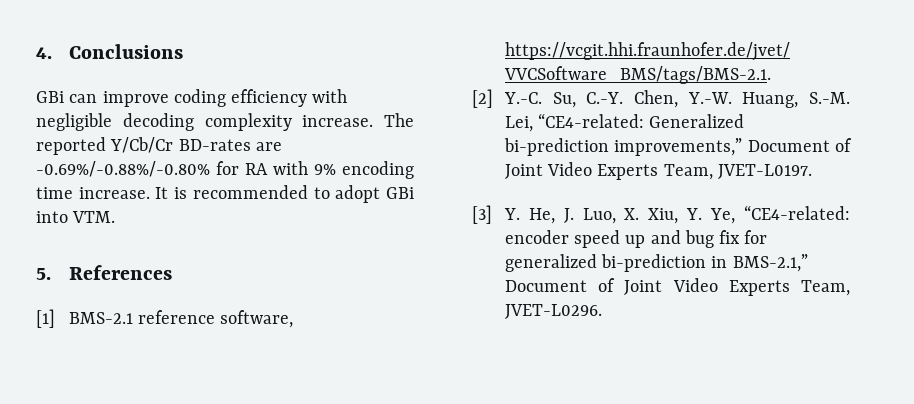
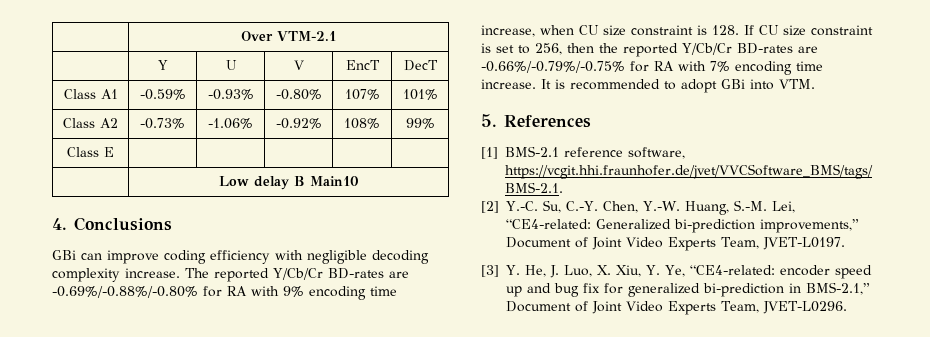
(36, 53) none -> [241,31,336,41] [157,60,168,70] [225,60,237,70] [293,60,304,70] [345,60,380,70] [403,60,438,71] [63,89,118,99] [139,89,186,100] [207,89,254,100] [275,89,322,100] [344,89,380,100] [402,89,438,100] [63,118,118,128] [140,118,185,129] [208,118,253,129] [275,118,322,129] [344,118,380,129] [405,118,435,129] [67,147,114,157] [218,176,359,190] | Over VTM-2.1 // | Y | U | V | EncT | DecT // Class A1 | -0.59% | -0.93% | -0.80% | 107% | 101% // Class A2 | -0.73% | -1.06% | -0.92% | 108% | 99% // Class E | | | | | // | Low delay B Main10 //
(73, 193) none -> [481,25,873,37] [481,43,818,57] [481,61,823,75] increase, when CU size constraint is 128. If CU size constraint is set to 256, then the reported Y/Cb/Cr BD-rates are -0.66%/-0.79%/-0.75% for RA with 7% encoding time

